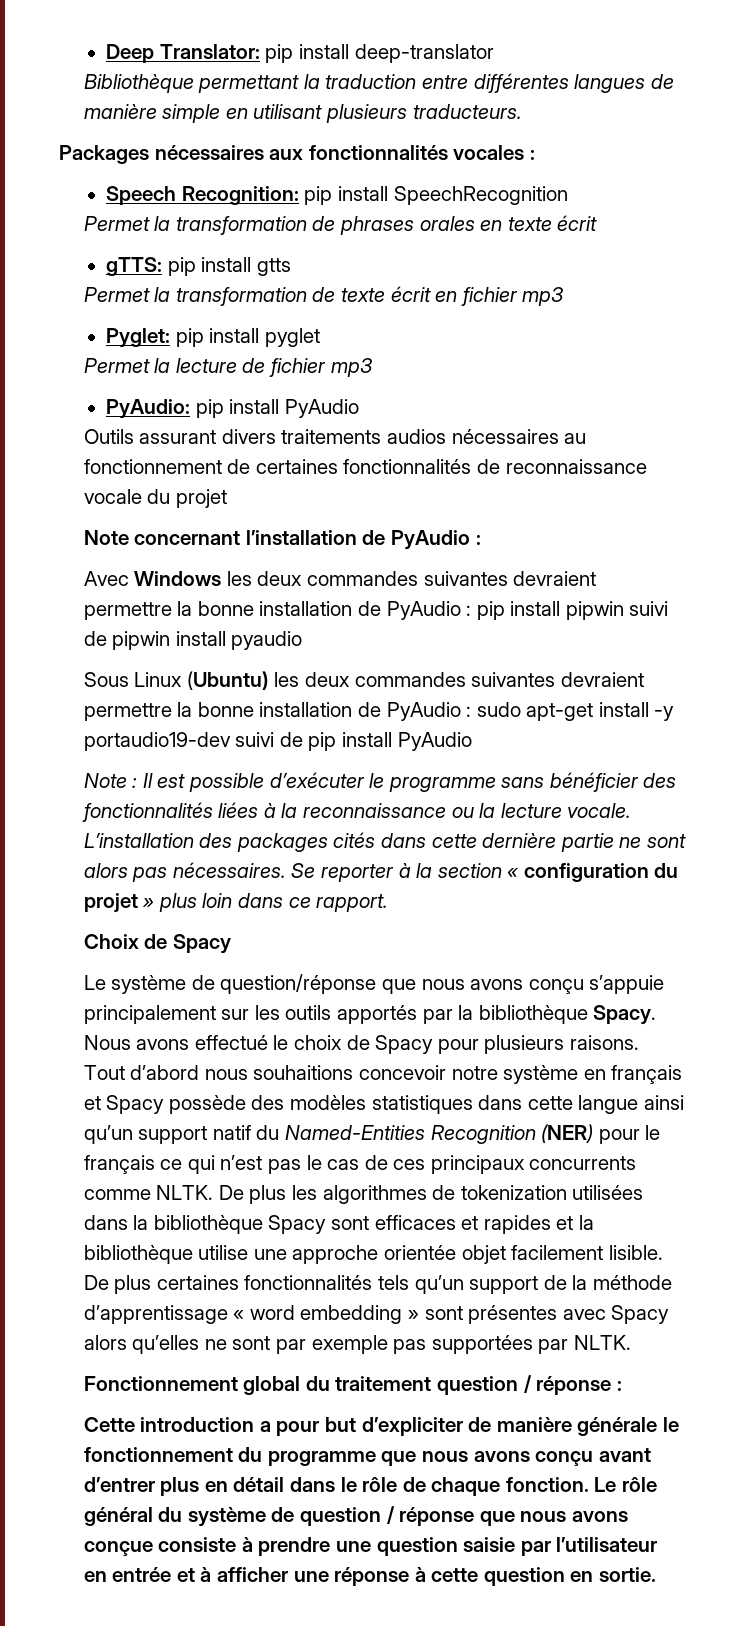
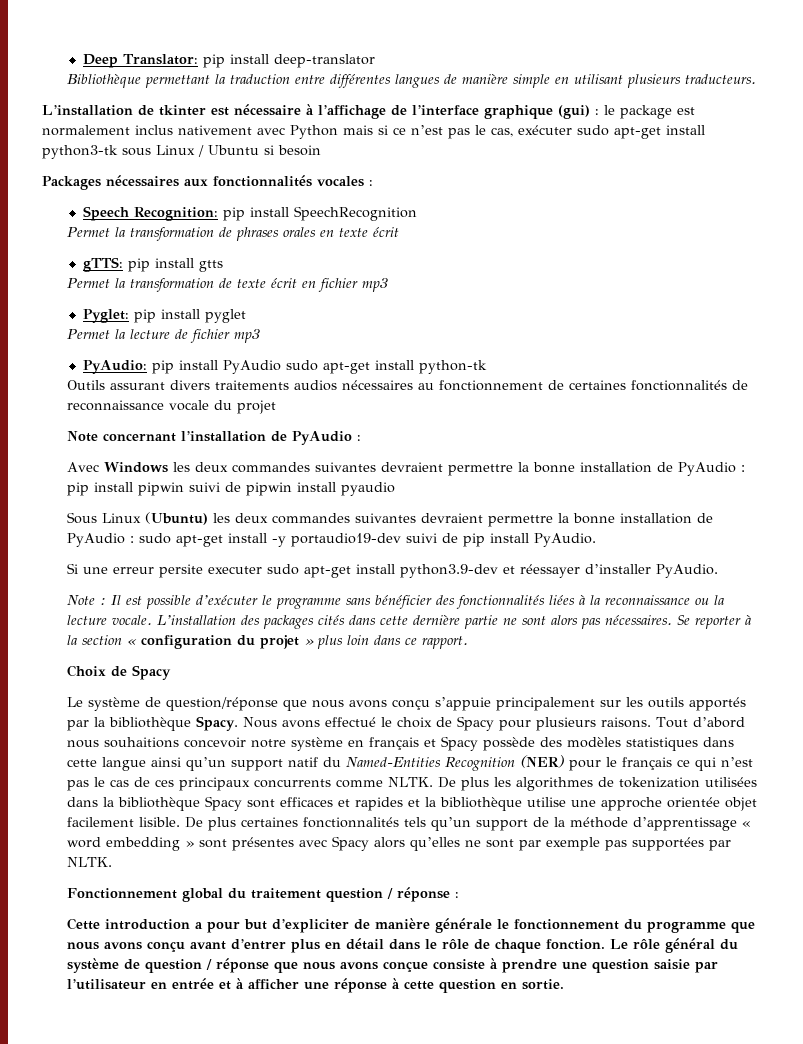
(522, 111) none -> [42,104,695,119] [42,125,705,139] [42,145,321,159] // L’installation de tkinter est nécessaire à l’affichage de l’interface graphique (gui) : le package est normalement inclus nativement avec Python mais si ce n’est pas le cas, exécuter sudo apt-get install python3-tk sous Linux / Ubuntu si besoin
(360, 408) none -> [285,360,487,374] sudo apt-get install python-tk
[397,732,472,751] PyAudio -> [533,533,596,547] [66,563,718,578] PyAudio. // Si une erreur persite executer sudo apt-get install python3.9-dev et réessayer d’installer PyAudio.

